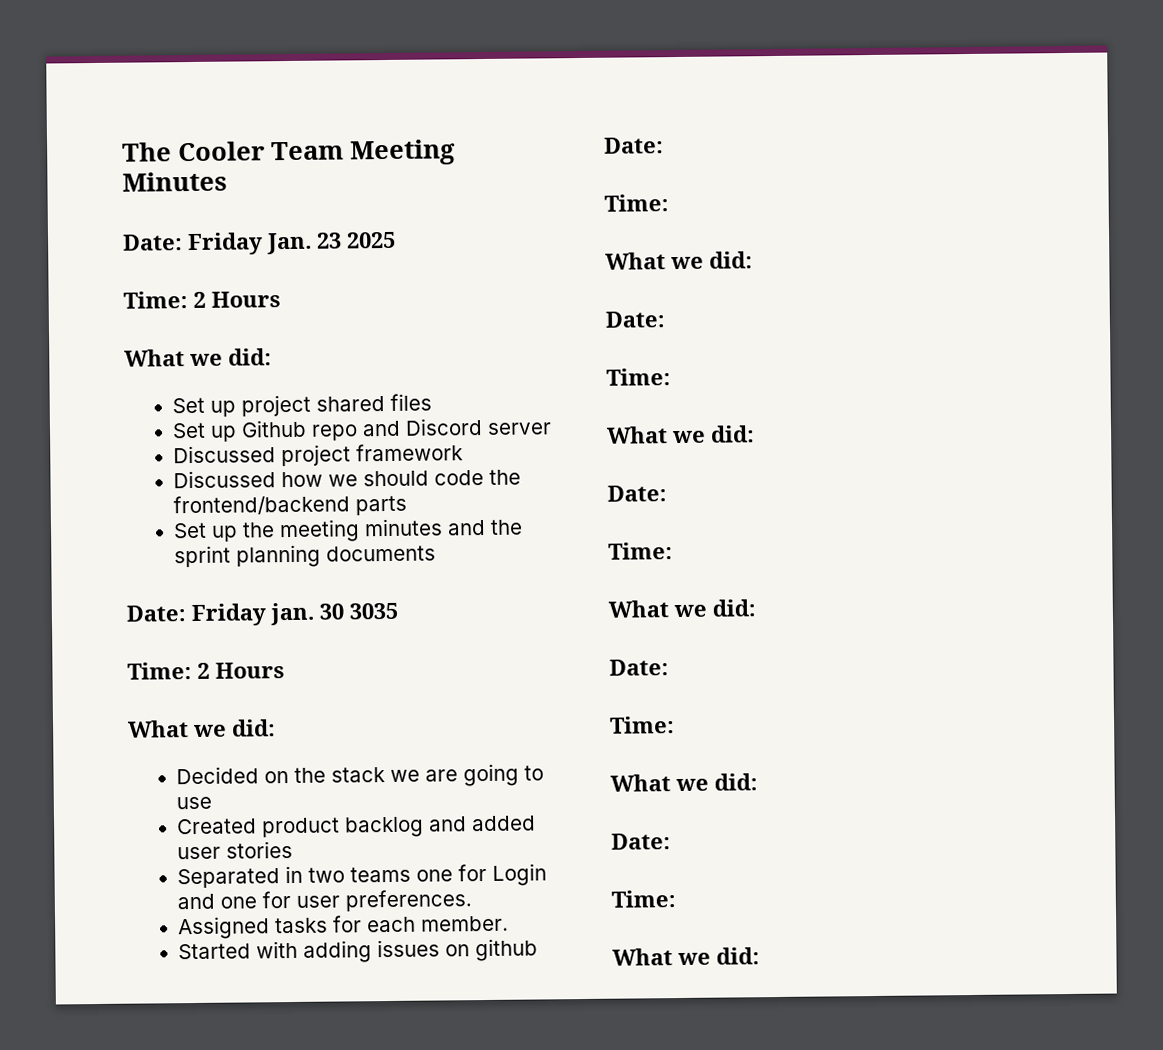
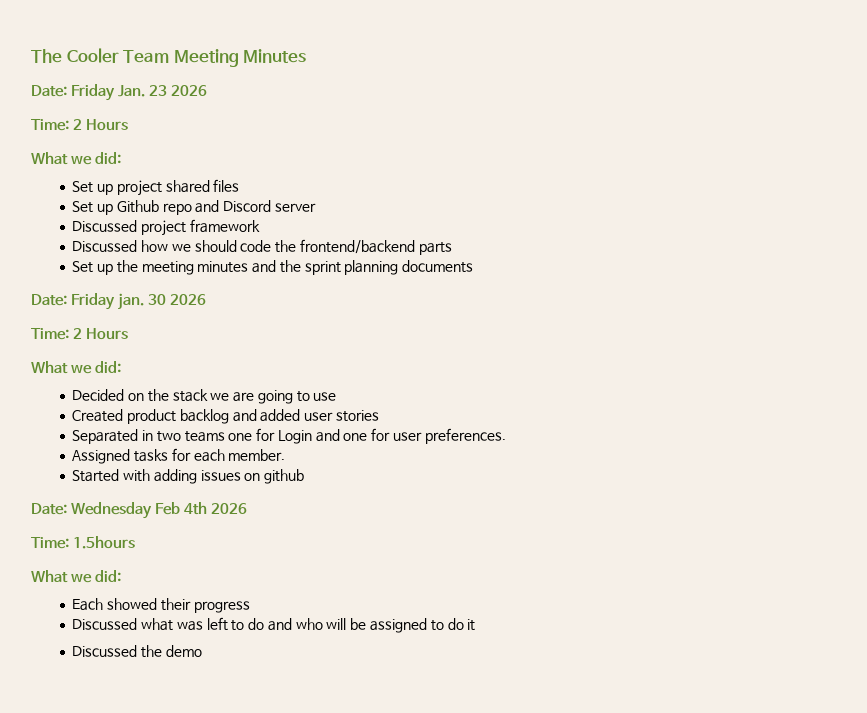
[346,231,396,249] 2025 -> [170,85,207,96] 2026
[349,602,398,620] 3035 -> [169,294,206,305] 2026
[604,194,669,212] [605,251,753,270] [605,311,665,328] [606,368,671,386] [606,425,755,444] [607,485,667,502] [608,542,673,560] [608,599,756,618] [609,659,669,676] [609,716,675,734] [610,773,758,792] [611,833,671,850] [611,890,676,908] [612,947,760,966] // Time: // What we did: // Date: // Time: // What we did: // Date: // Time: // What we did: // Date: // Time: // What we did: // Date: // Time: // What we did: -> [70,502,247,519] [31,536,135,549] [31,570,121,583] [72,598,250,613] [72,617,476,633] [72,645,202,658] Wednesday Feb 4th 2026 // Time: 1.5hours // What we did: // Each showed their progress // Discussed what was left to do and who will be assigned to do it // Discussed the demo

